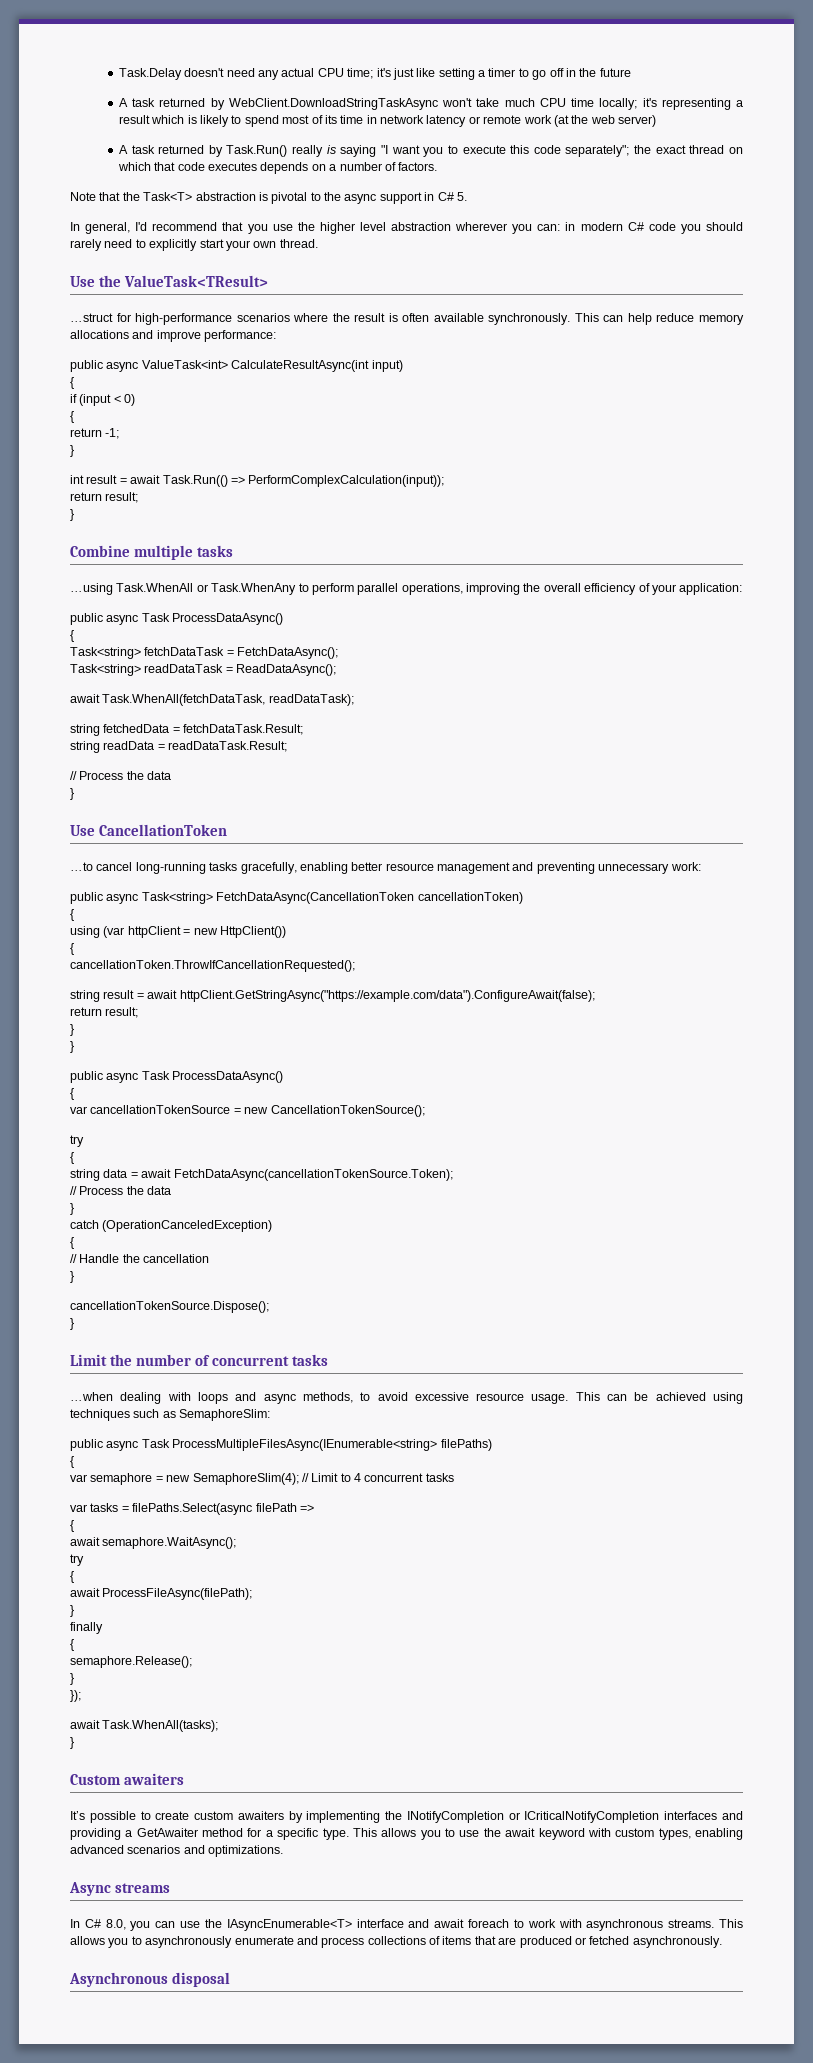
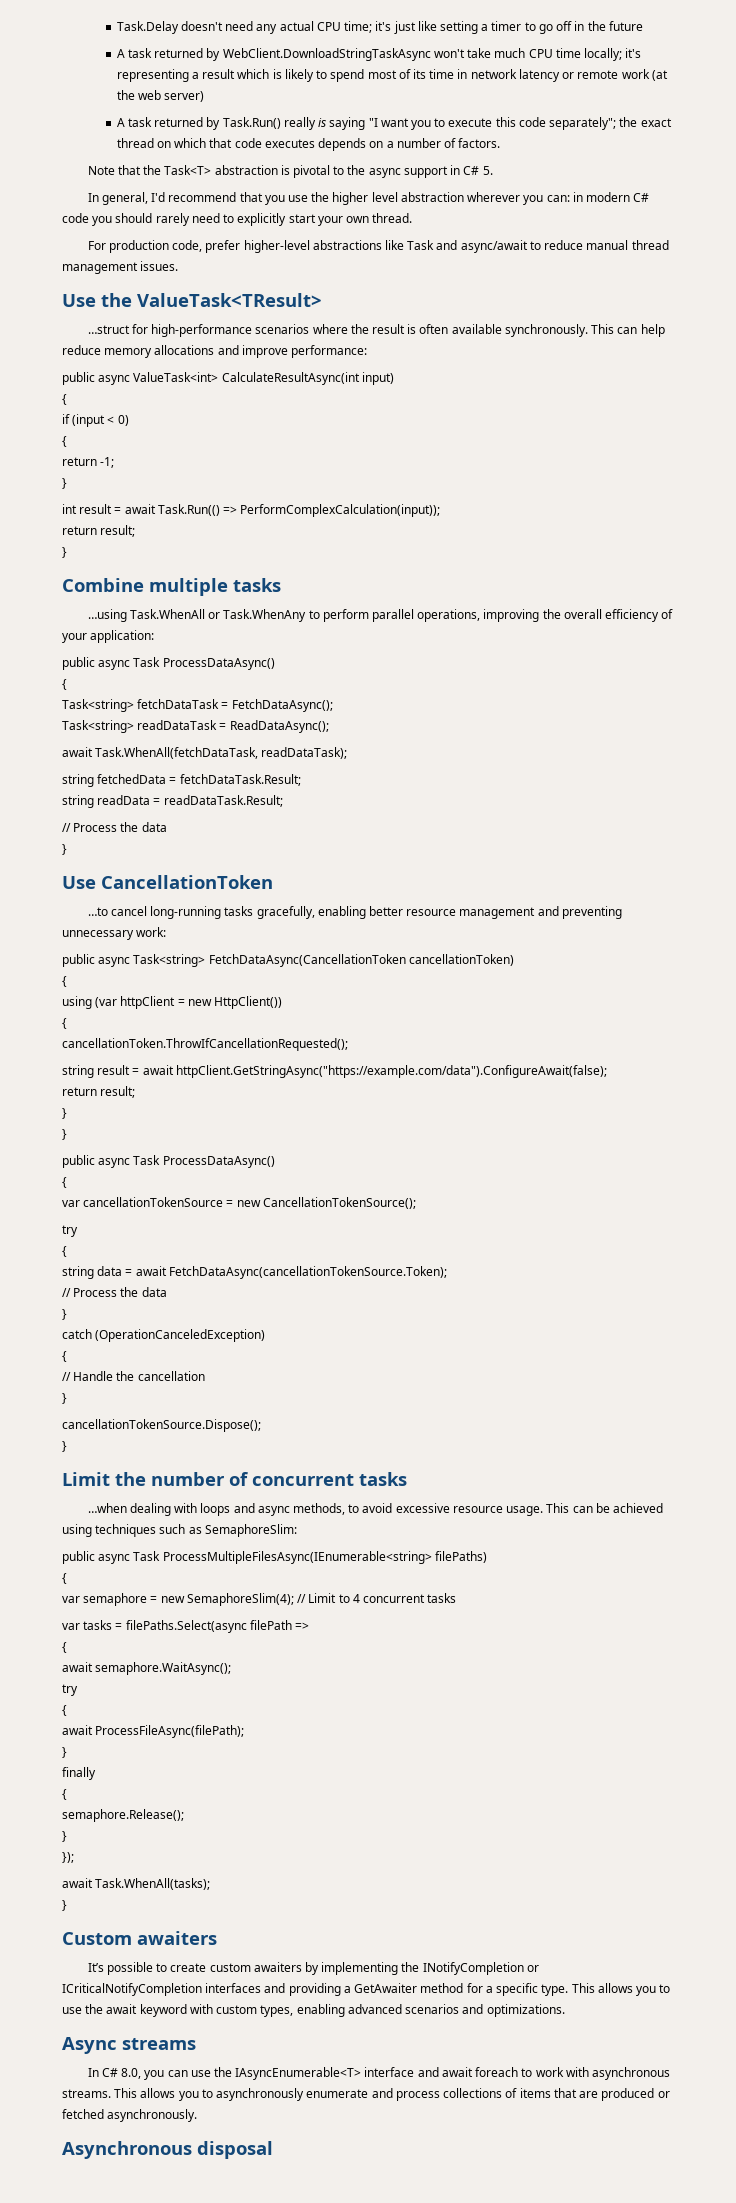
(318, 243) none -> [87,240,669,253] [62,261,179,274] // For production code, prefer higher-level abstractions like Task and async/await to reduce manual thread management issues.

